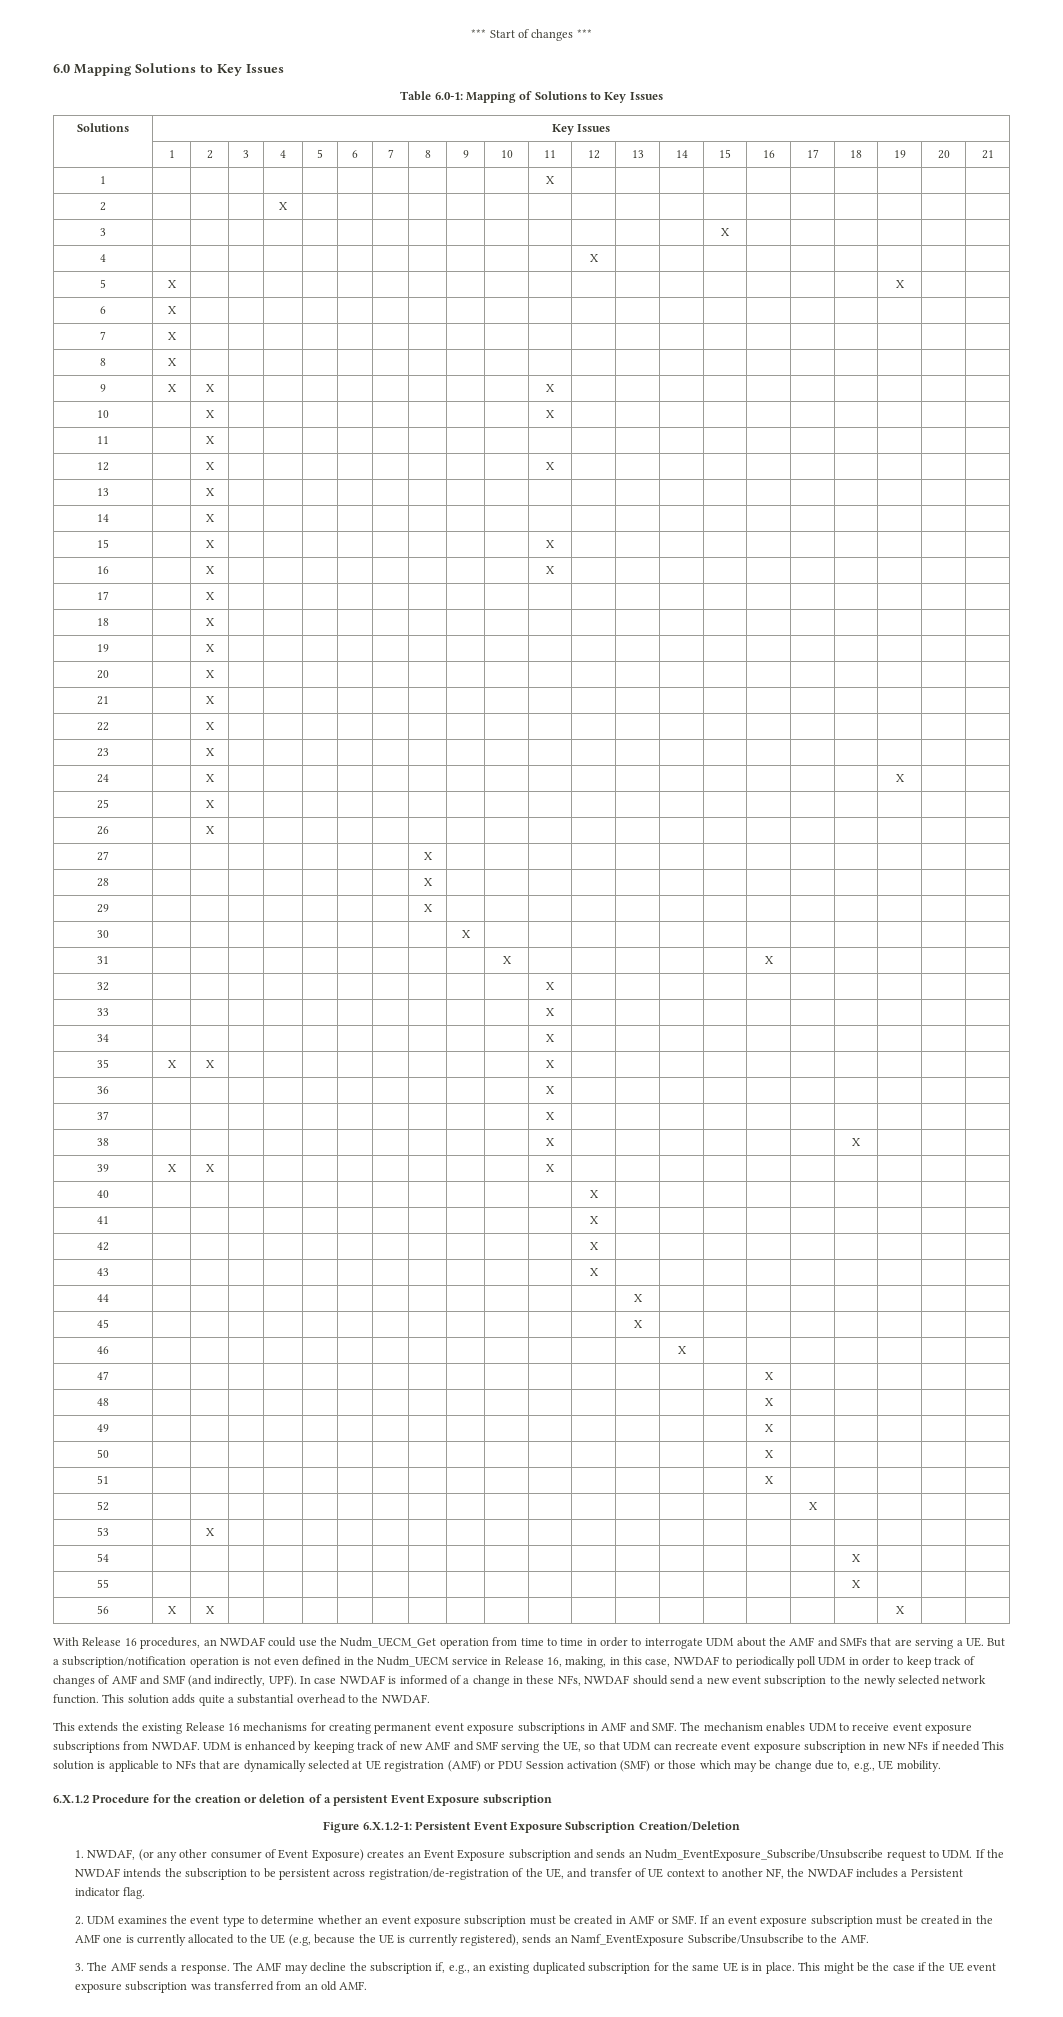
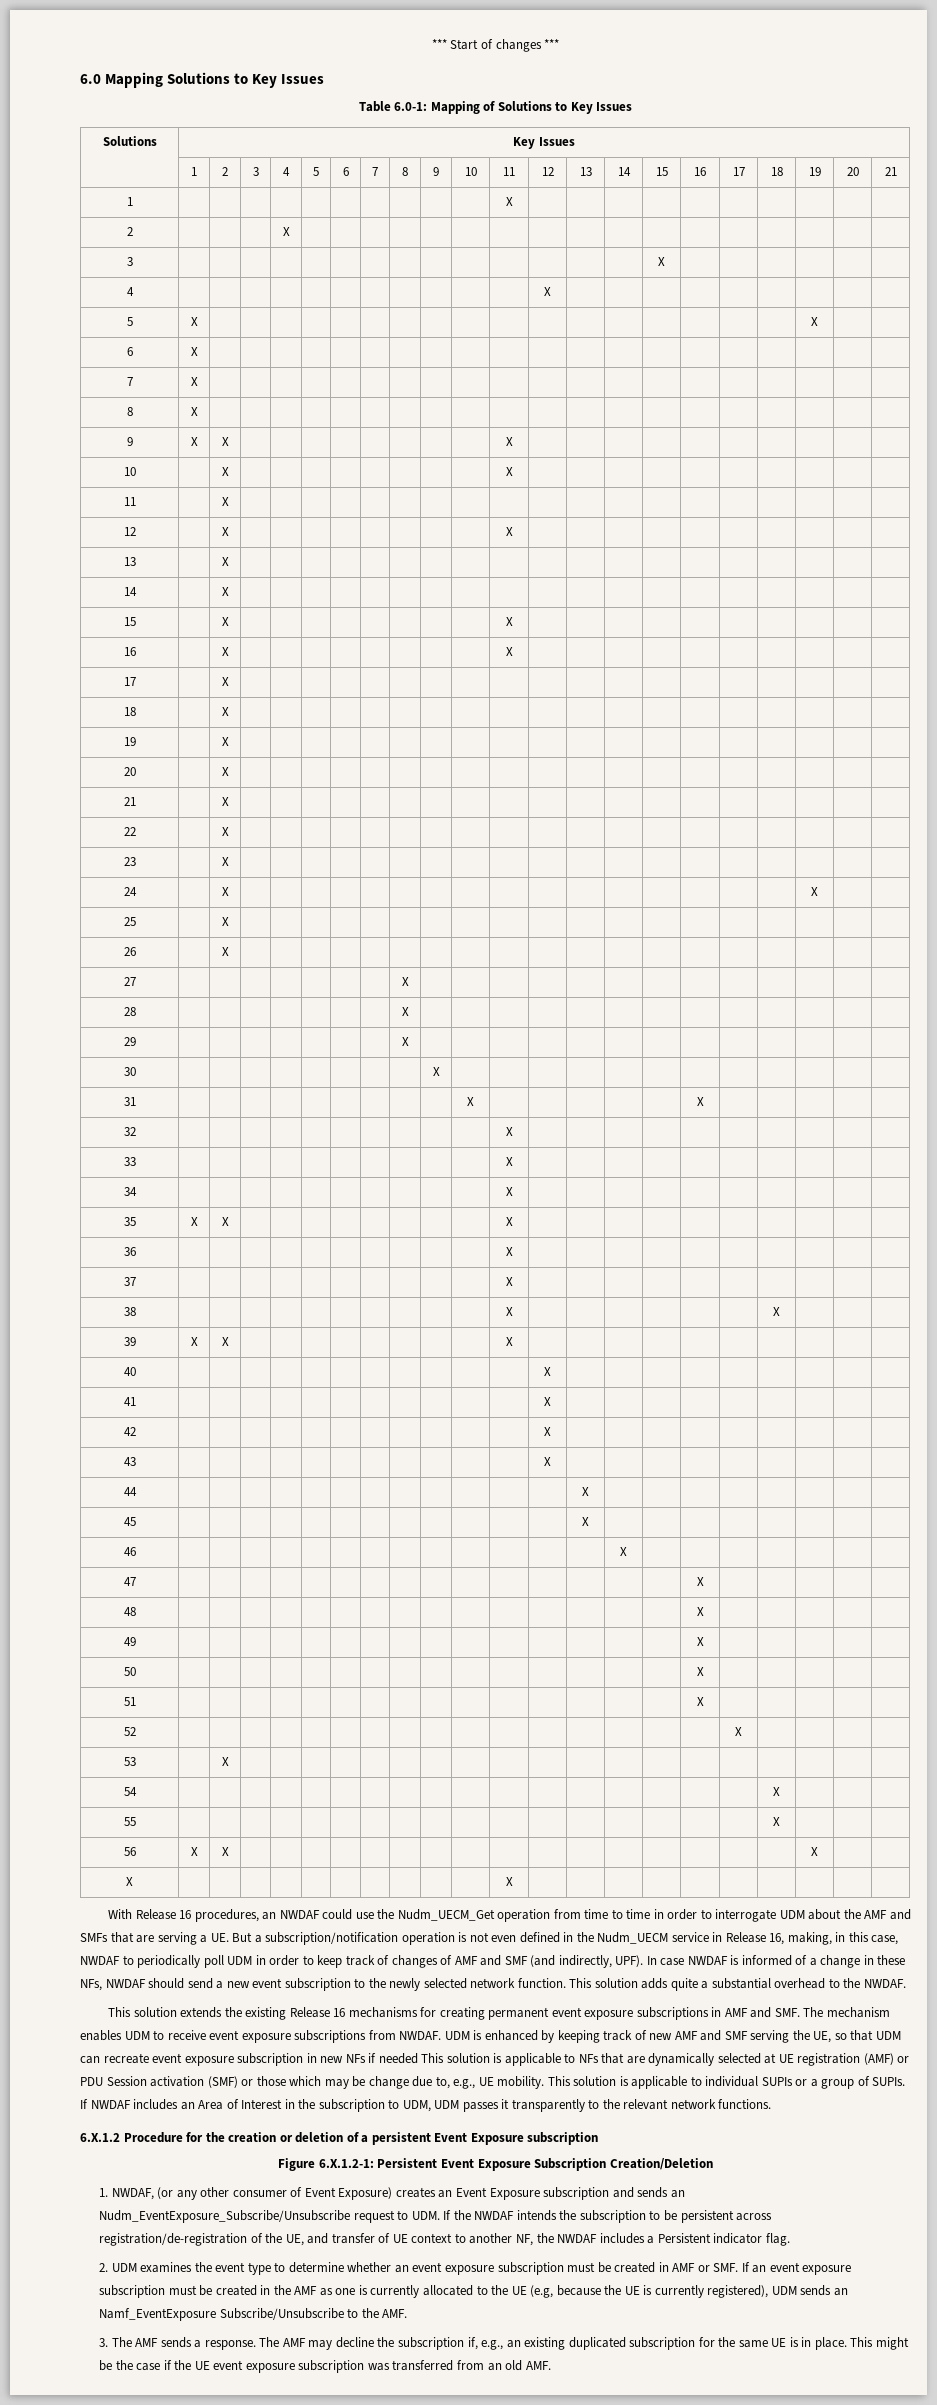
(905, 1610) none -> [126,1877,133,1886] [505,1877,513,1886] // X | | | | | | | | | | | X | | | | | | | | | |
(75, 1726) none -> [133,2007,177,2017] solution
(941, 1766) none -> [547,2076,906,2089] [80,2099,772,2112] This solution is applicable to individual SUPIs or a group of SUPIs. If NWDAF includes an Area of Interest in the subscription to UDM, UDM passes it transparently to the relevant network functions.
(100, 1938) none -> [319,2288,333,2296] as
(520, 1940) none -> [771,2286,797,2295] UDM

